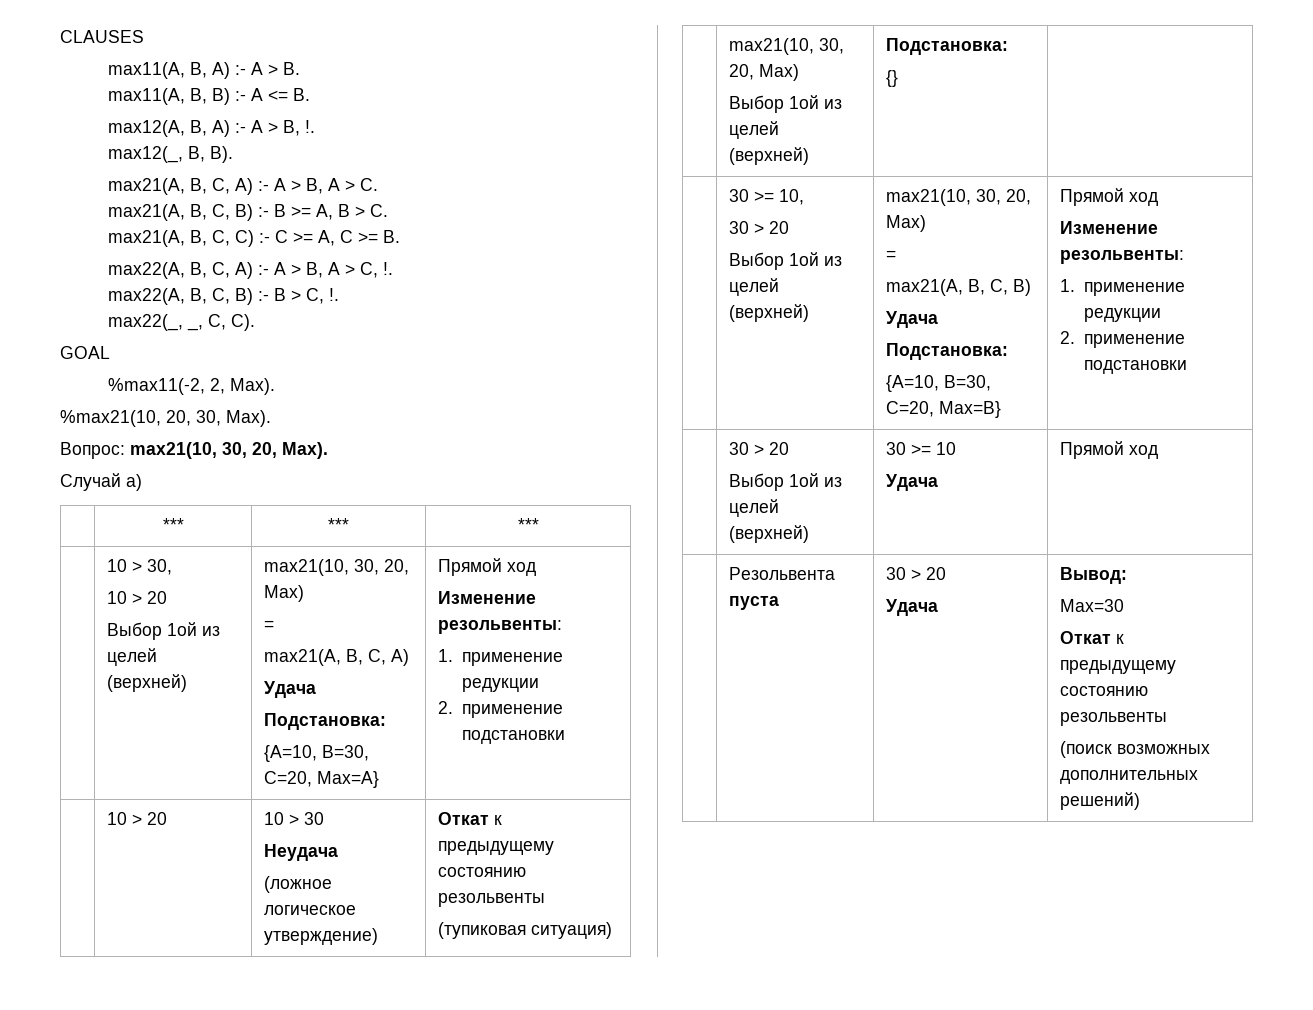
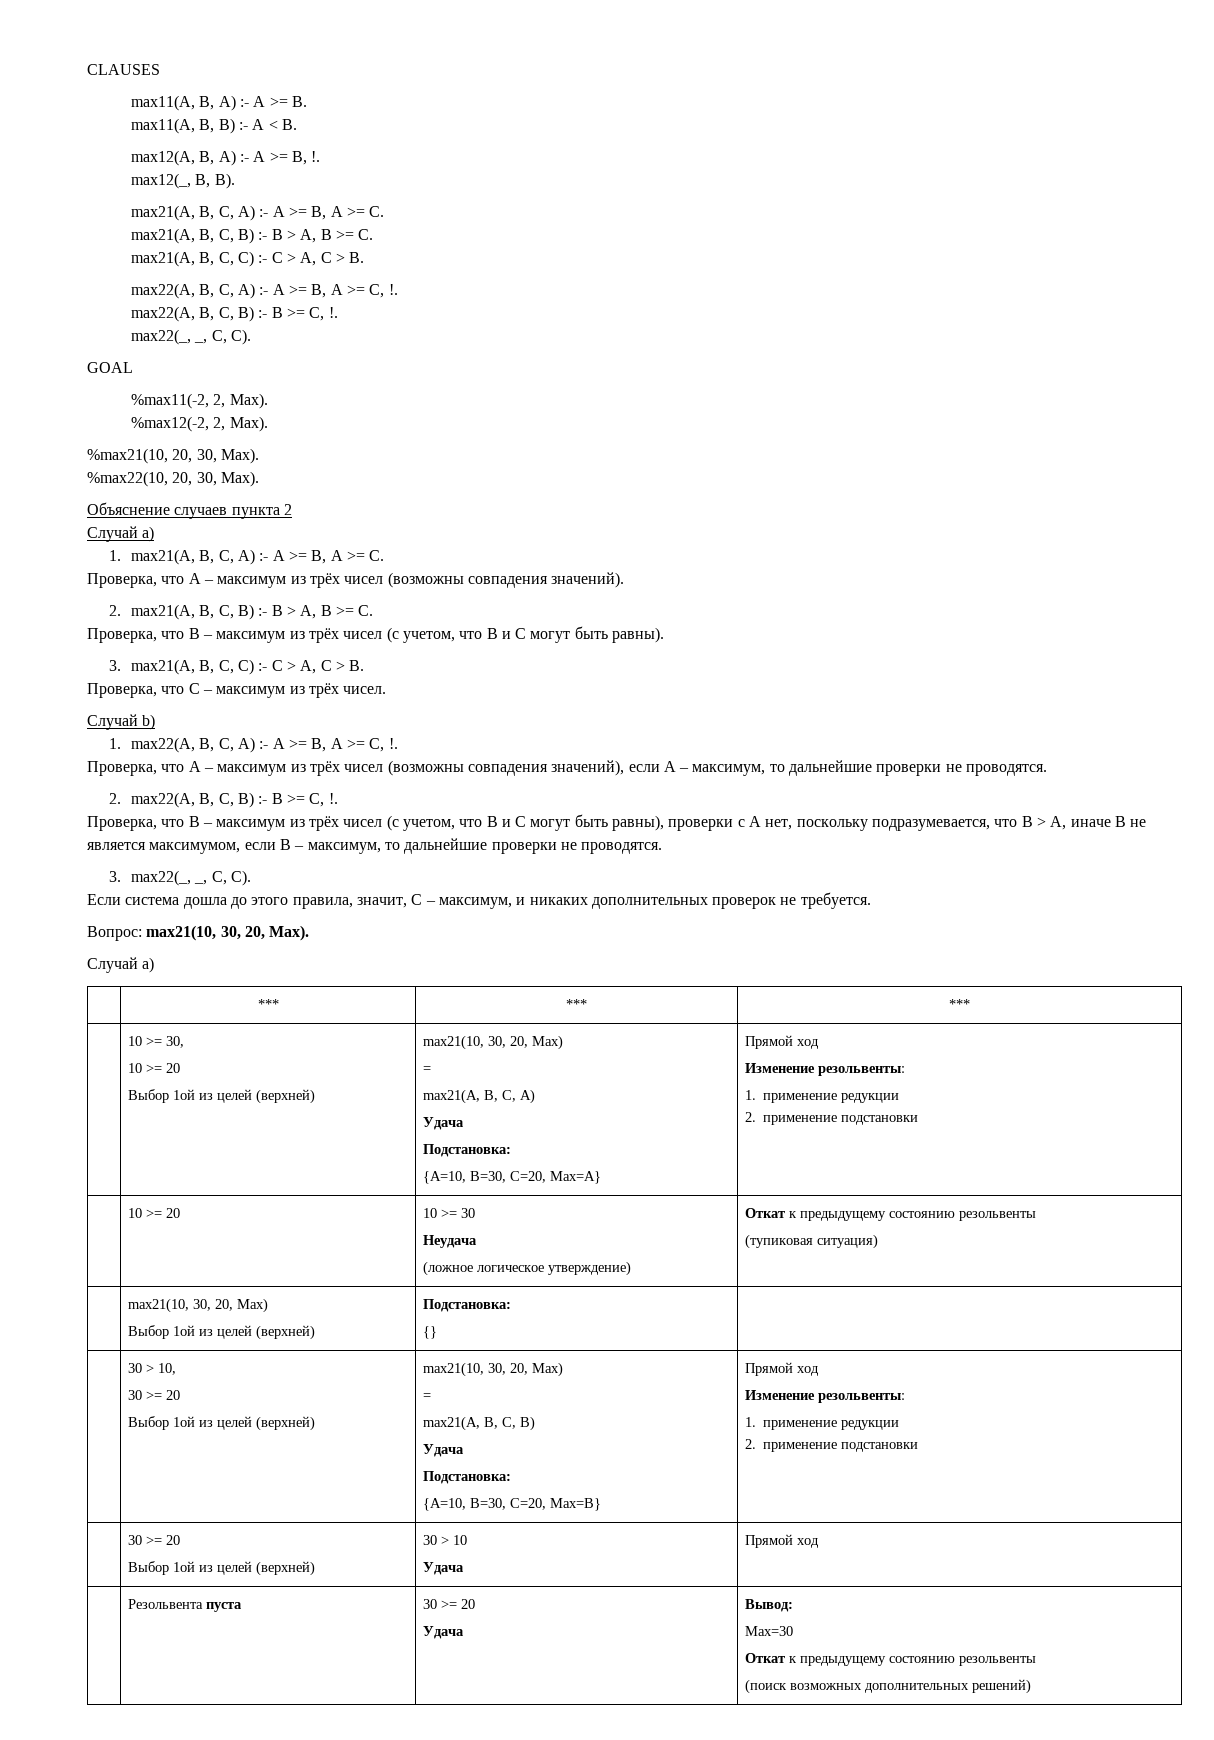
[268,64,279,75] > -> [269,97,288,107] >=
[268,90,289,101] <= -> [268,120,278,130] <
[268,122,279,133] > -> [269,152,288,162] >=
[291,178,356,194] > B, A > -> [288,206,365,220] >= B, A >=
[291,204,366,220] >= A, B > -> [286,229,354,243] > A, B >=
[293,230,379,246] >= A, C >= -> [286,252,345,266] > A, C >
[291,262,356,278] > B, A > -> [288,284,365,298] >= B, A >=
[291,290,302,301] > -> [286,308,305,318] >=
(276, 386) none -> [131,416,268,432] // %max12(-2, 2, Max).
(271, 418) none -> [87,471,259,487] [87,502,292,519] [87,526,155,542] [109,549,385,565] [87,572,625,588] [109,604,374,620] [87,626,665,643] [109,659,365,675] [87,683,387,698] [87,714,156,730] [109,737,398,753] [87,760,1048,776] [109,792,338,808] [87,814,1147,831] [87,838,663,854] [109,870,252,886] [87,892,871,909] // %max22(10, 20, 30, Max). // Объяснение случаев пункта 2 // Случай a) // 1. max21(A, B, C, A) :- A >= B, A >= C. // Проверка, что А – максимум из трёх чисел (возможны совпадения значений). // 2. max21(A, B, C, B) :- B > A, B >= C. // Проверка, что В – максимум из трёх чисел (с учетом, что В и С могут быть равны). // 3. max21(A, B, C, C) :- C > A, C > B. // Проверка, что С – максимум из трёх чисел. // Случай b) // 1. max22(A, B, C, A) :- A >= B, A >= C, !. // Проверка, что А – максимум из трёх чисел (возможны совпадения значений), если А – максимум, то дальнейшие проверки не проводятся. // 2. max22(A, B, C, B) :- B >= C, !. // Проверка, что В – максимум из трёх чисел (с учетом, что В и С могут быть равны), проверки с А нет, поскольку подразумевается, что В > A, иначе В не является максимумом, если В – максимум, то дальнейшие проверки не проводятся. // 3. max22(_, _, C, C). // Если система дошла до этого правила, значит, С – максимум, и никаких дополнительных проверок не требуется.
[131,561,142,572] > -> [145,1037,162,1046] >=
[131,593,142,604] > -> [145,1064,162,1073] >=
[131,814,142,825] > -> [145,1209,162,1218] >=
[288,814,299,825] > -> [440,1209,457,1218] >=
[753,191,774,202] >= -> [145,1364,154,1373] >
[753,223,764,234] > -> [145,1391,162,1400] >=
[753,444,764,455] > -> [145,1536,162,1545] >=
[910,444,931,455] >= -> [440,1536,449,1545] >
[910,569,921,580] > -> [440,1600,457,1609] >=

